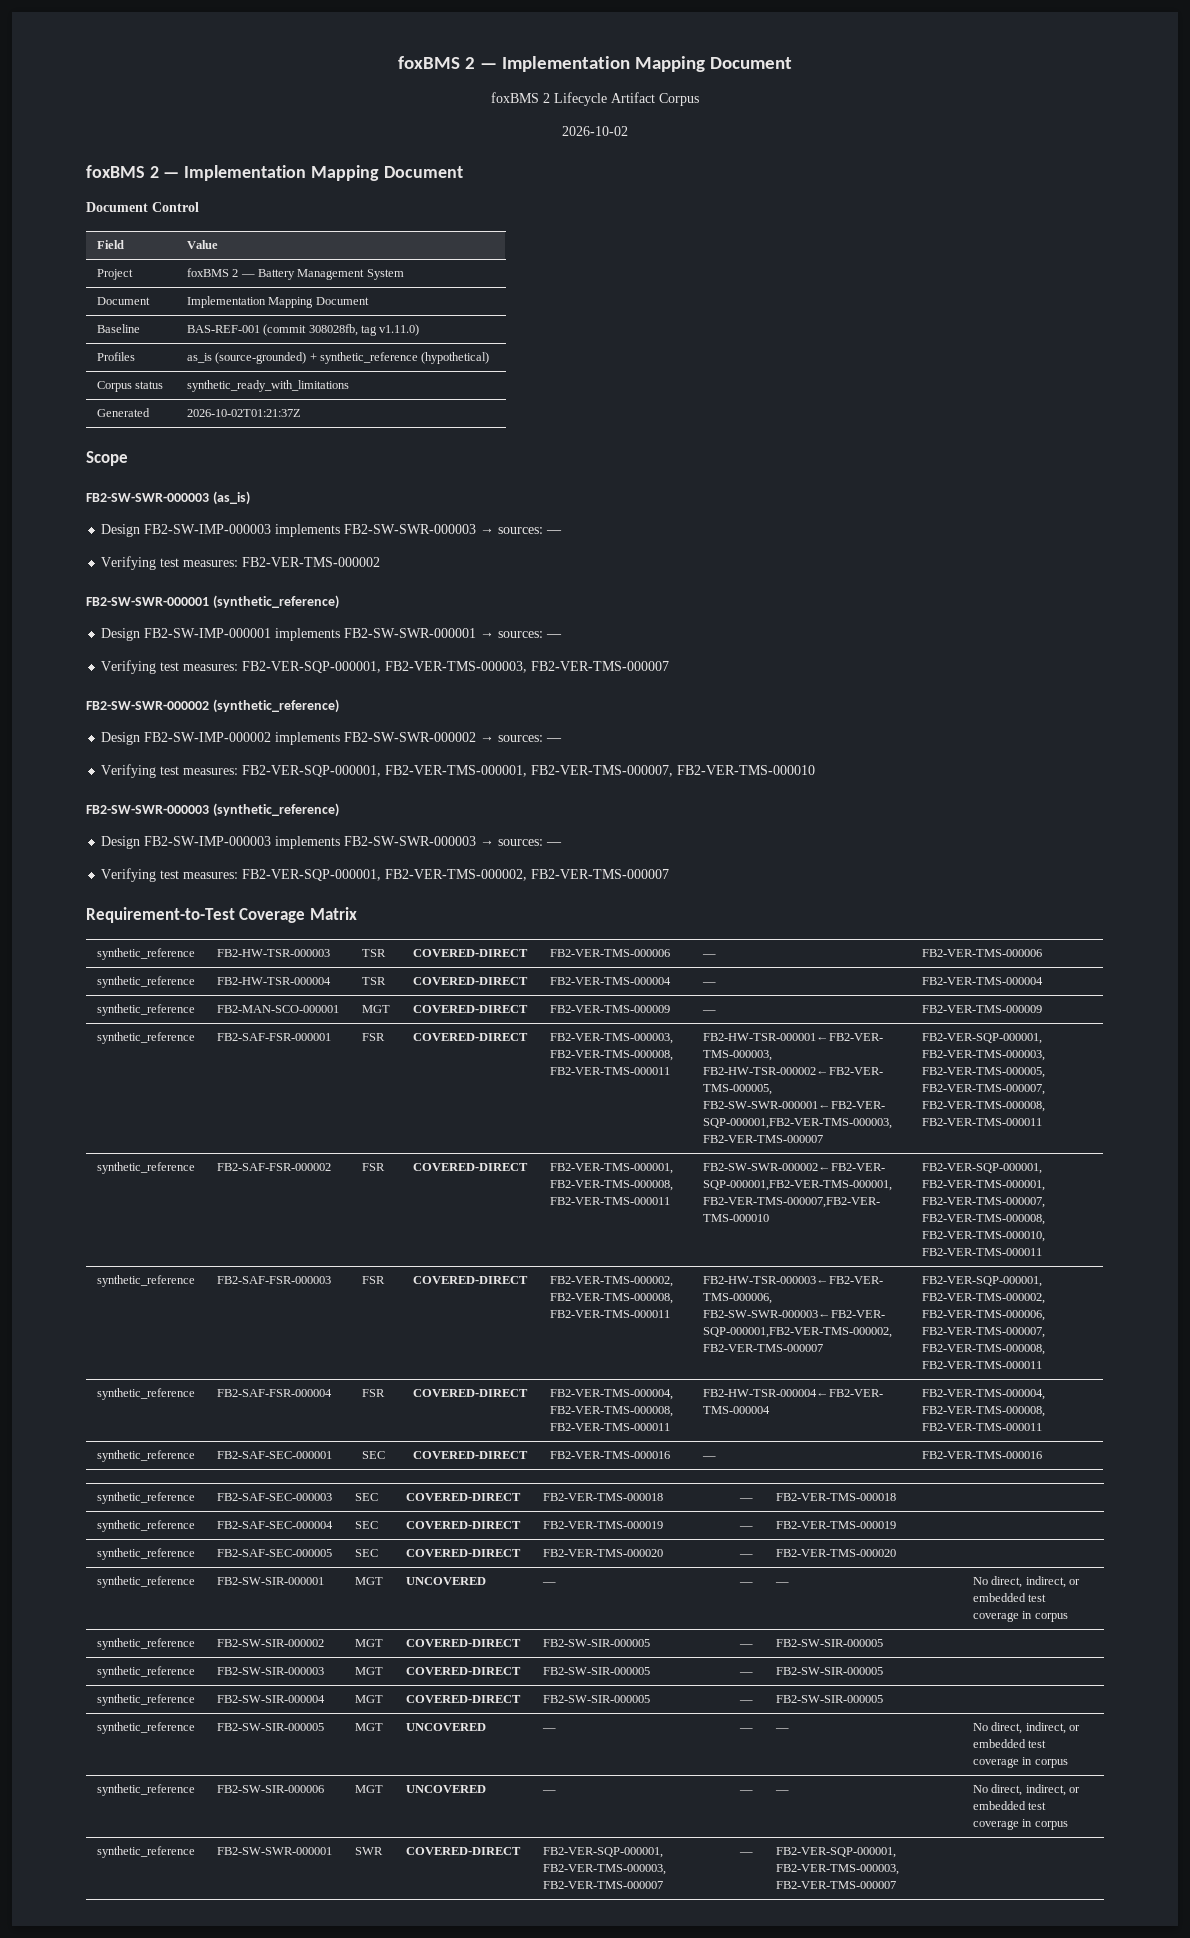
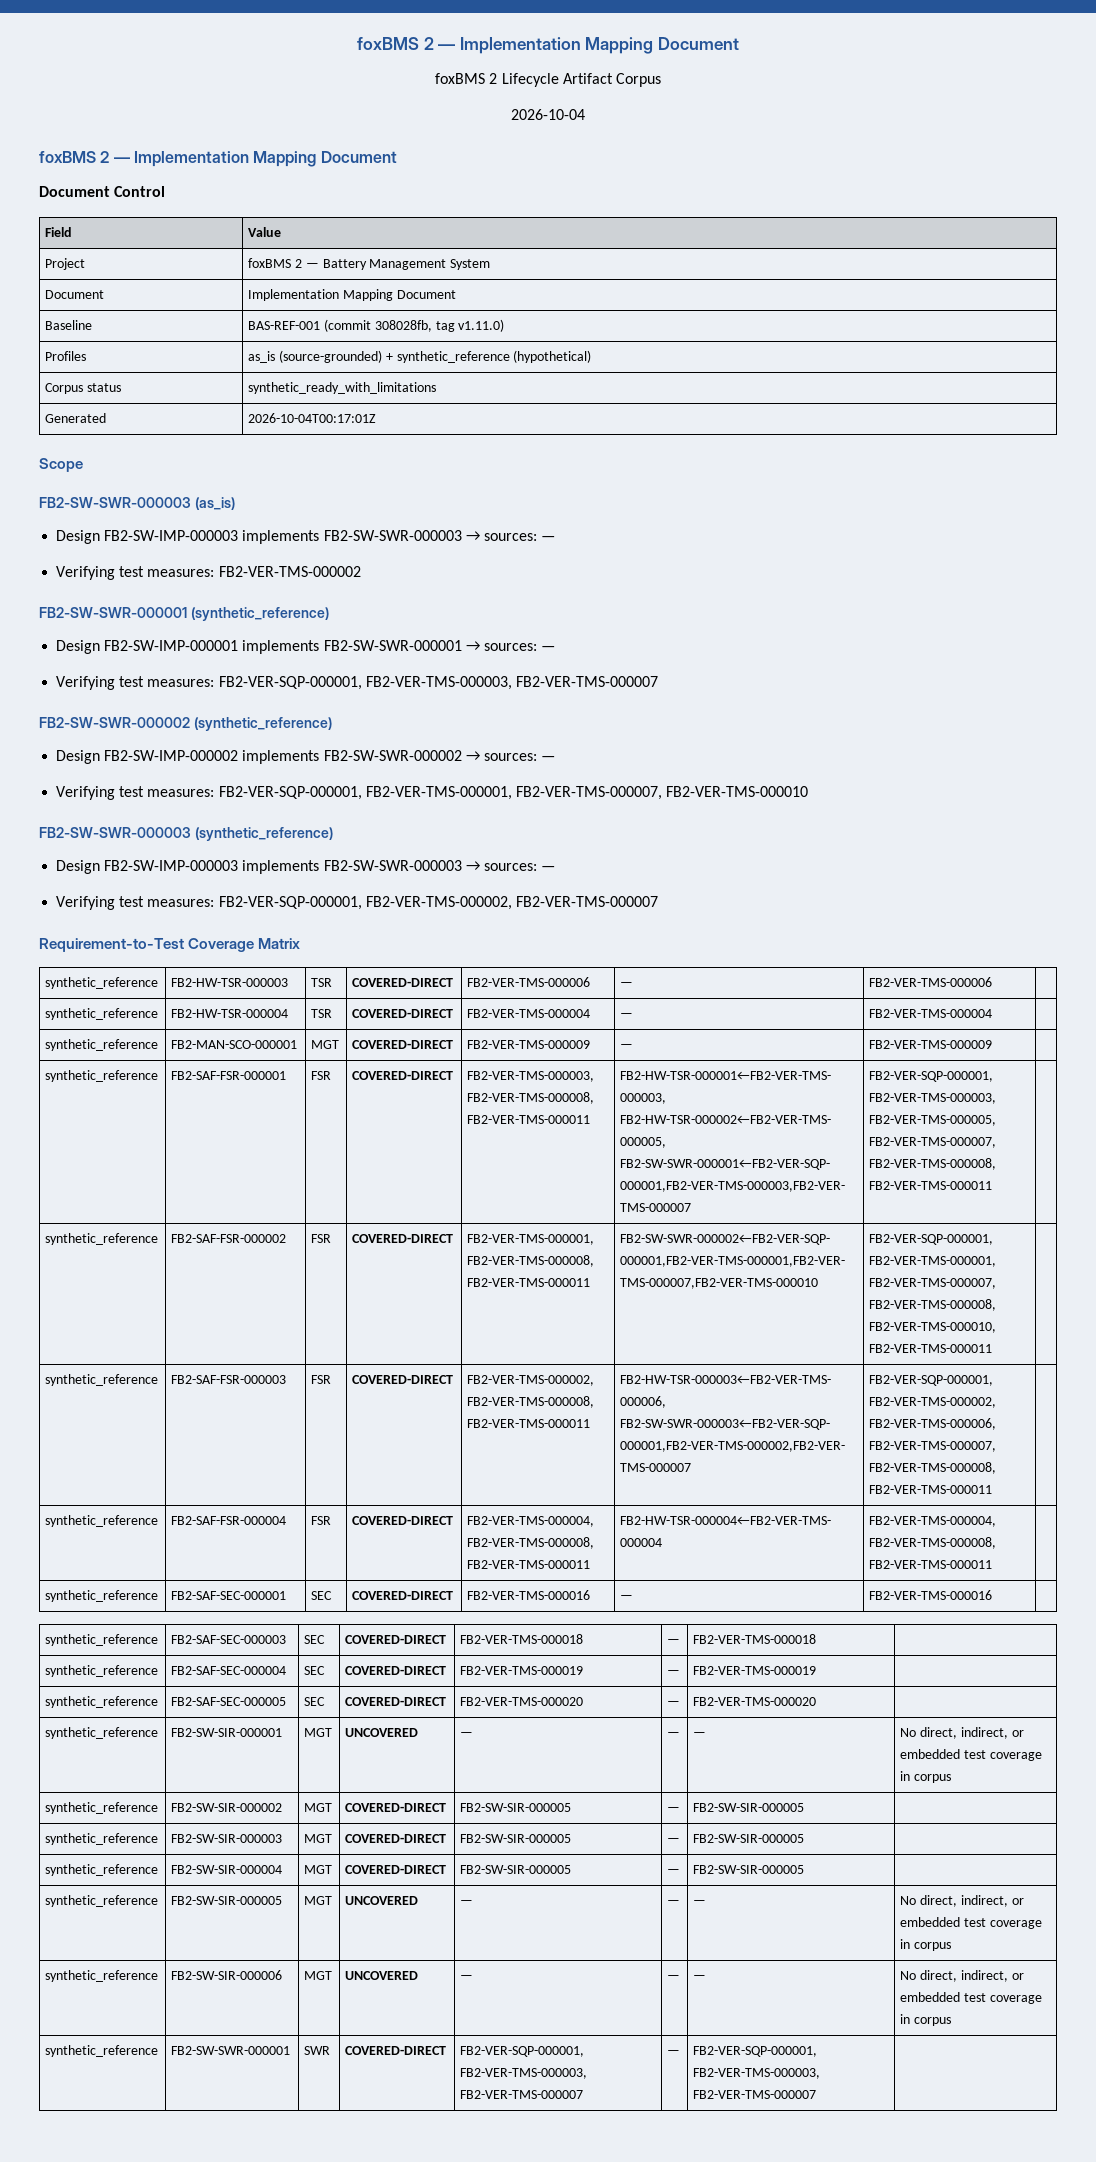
[562,126,628,136] 2026-10-02 -> [511,109,585,120] 2026-10-04
[186,409,301,417] 2026-10-02T01:21:37Z -> [248,413,377,423] 2026-10-04T00:17:01Z

